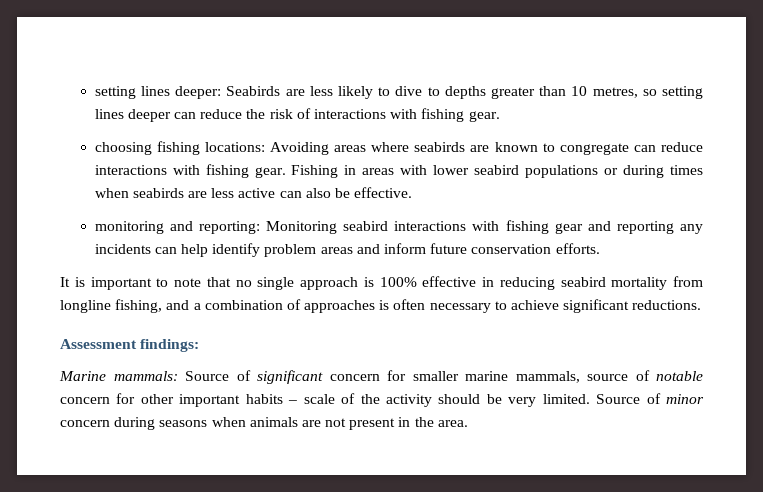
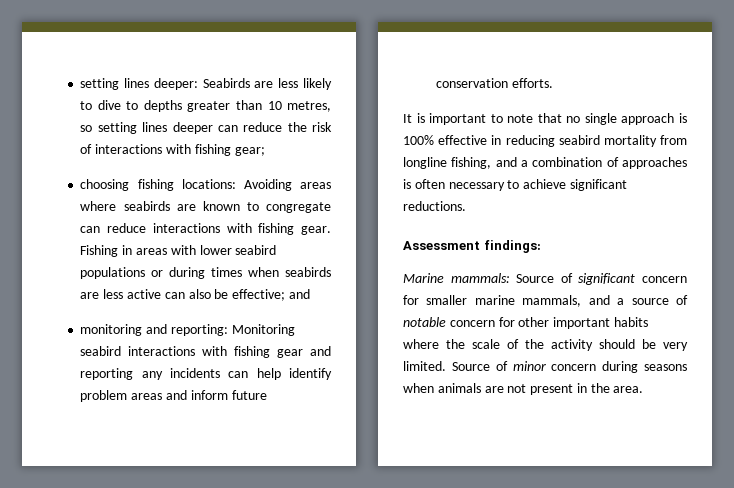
[468,111,500,122] gear. -> [234,147,265,156] gear;
[354,187,413,198] effective. -> [232,289,310,301] effective; and
(580, 377) none -> [588,295,625,305] and a
[288,400,298,404] – -> [403,339,465,349] where the

